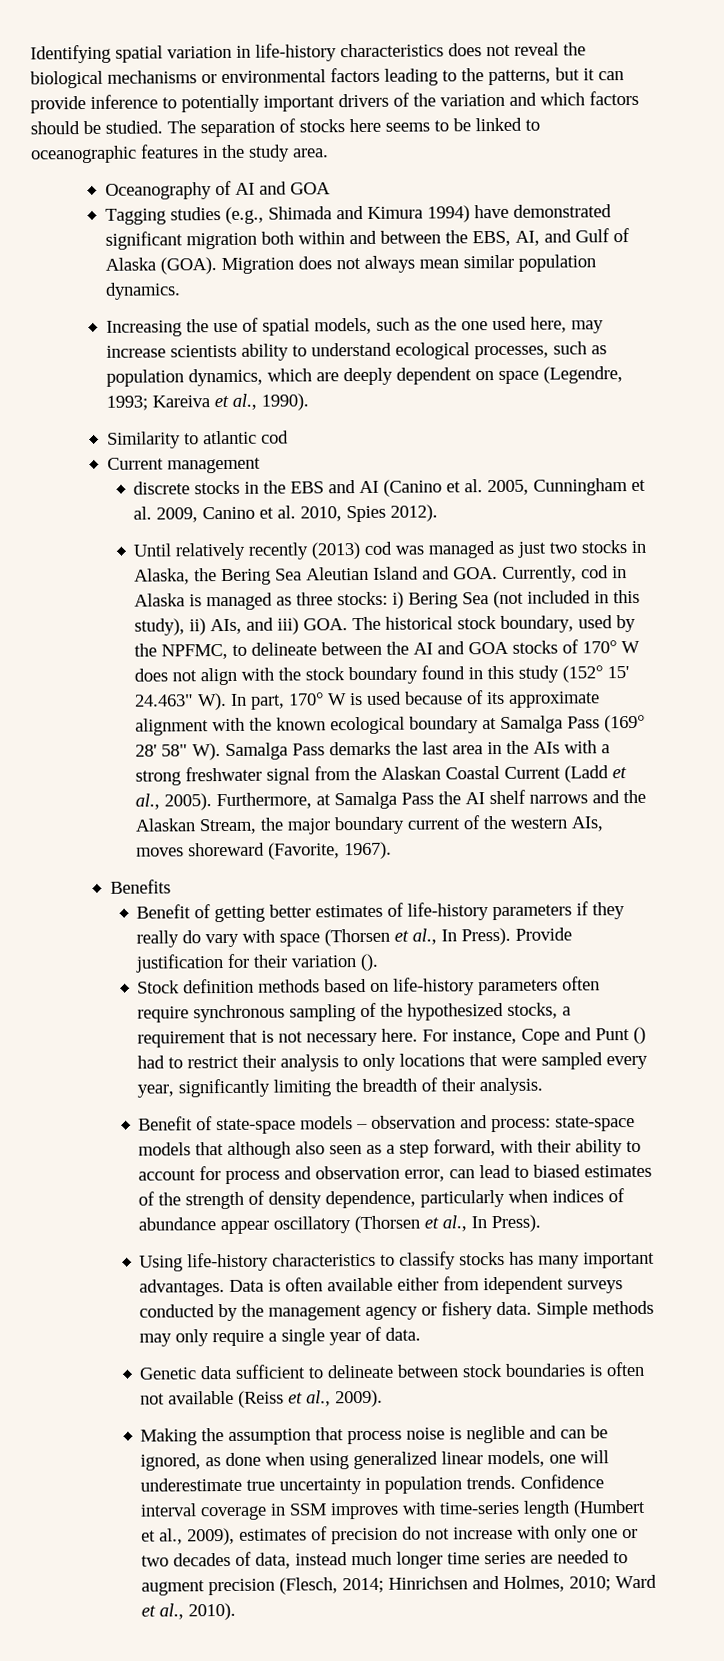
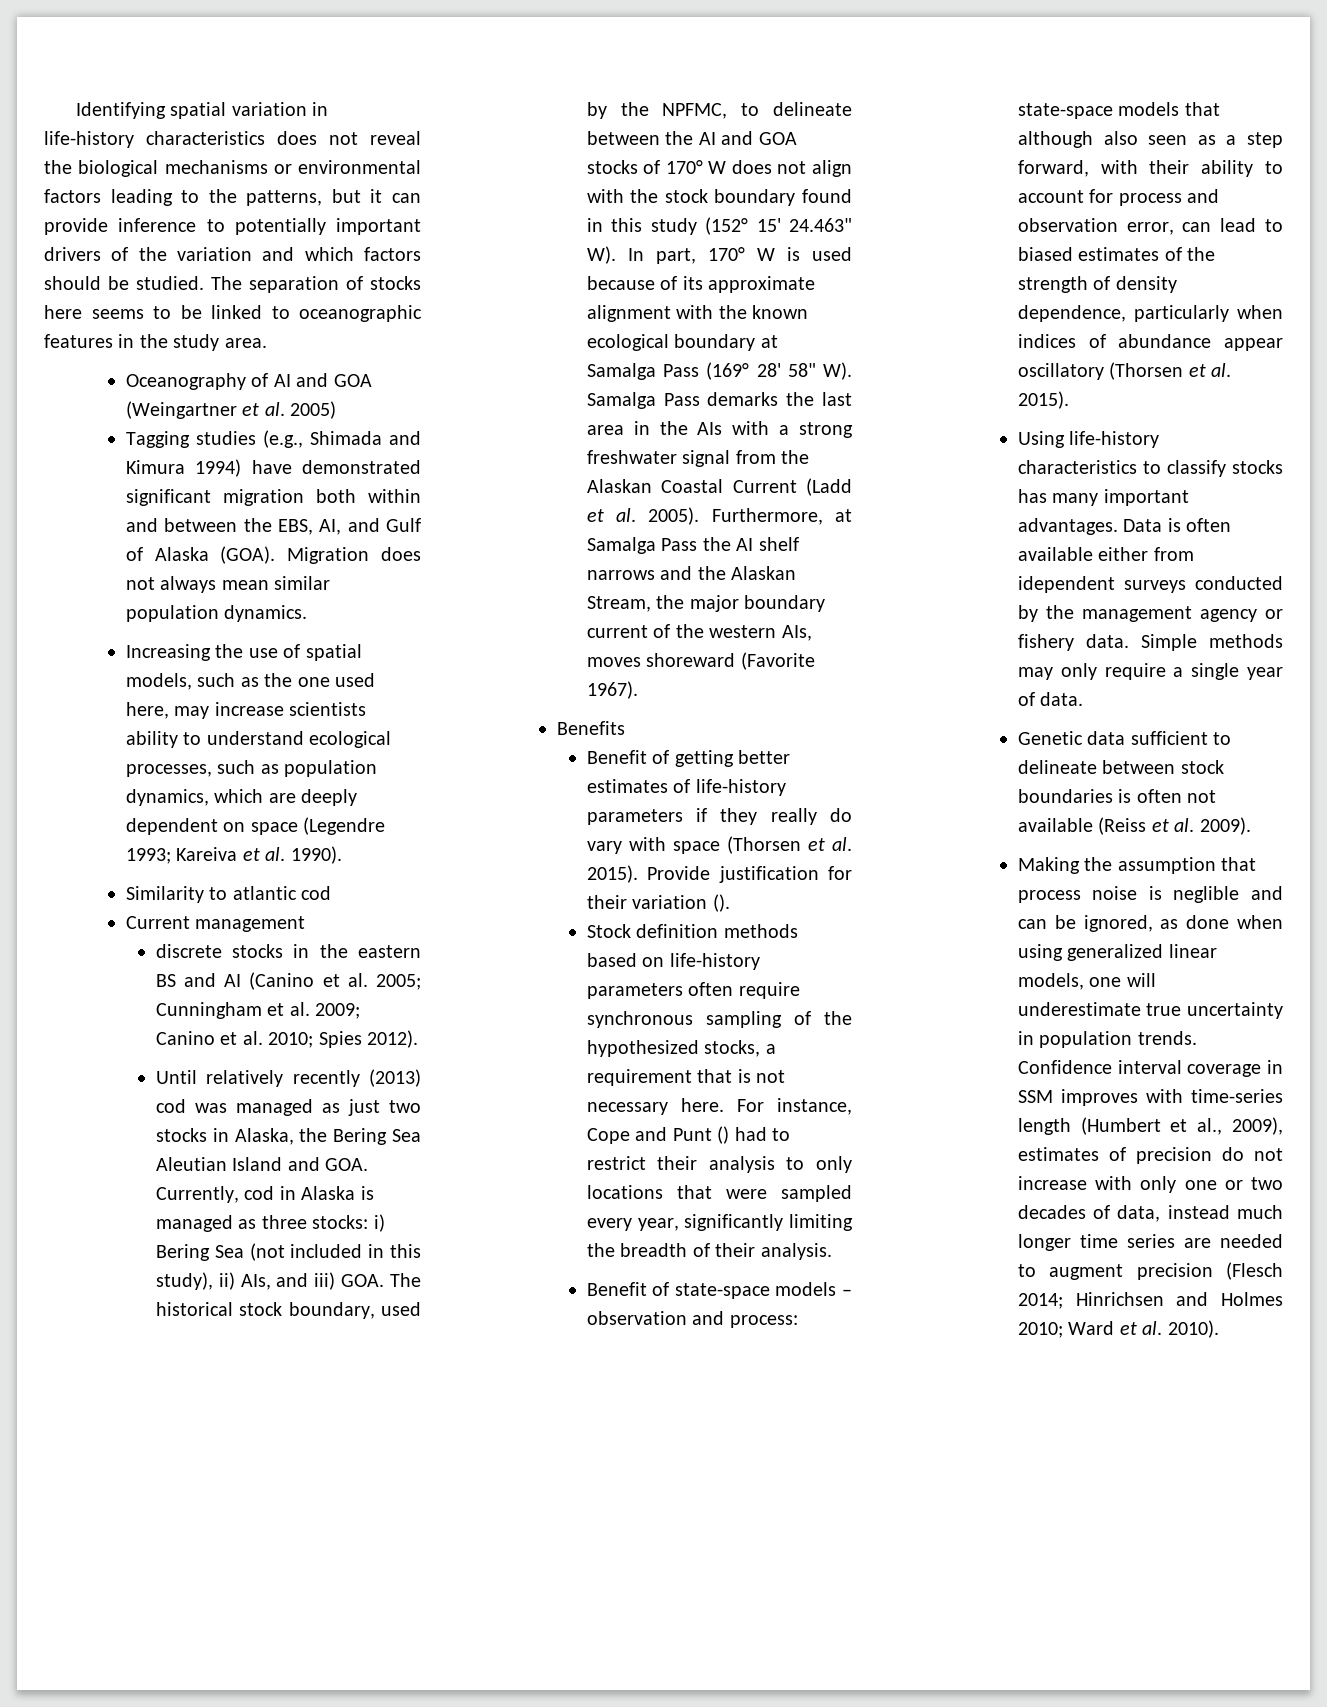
(331, 188) none -> [125,401,337,419] (Weingartner et al. 2005)
[542,366,623,384] (Legendre, -> [303,817,386,835] (Legendre
[231,393,257,410] al., -> [265,847,286,861] al.
[290,481,325,494] EBS -> [358,945,422,958] [155,974,176,987] eastern BS
[487,479,530,496] 2005, -> [376,974,421,990] 2005;
[156,507,199,523] 2009, -> [315,1003,361,1019] 2009;
[300,506,343,522] 2010, -> [268,1032,314,1048] 2010;
[135,793,161,810] al., -> [616,508,637,522] al.
[268,842,341,860] (Favorite, -> [740,652,815,670] (Favorite
[412,927,512,946] al., In Press). -> [832,837,852,851] [586,865,638,883] al. 2015).
[442,1214,542,1233] al., In Press). -> [1211,363,1232,377] [1017,391,1069,409] al. 2015).
[306,1390,332,1407] al., -> [1174,818,1195,832] al.
[279,1577,339,1595] (Flesch, -> [1226,1262,1283,1280] (Flesch
[503,1575,566,1592] Holmes, -> [1221,1292,1283,1306] Holmes
[159,1603,185,1620] al., -> [1142,1321,1163,1335] al.

